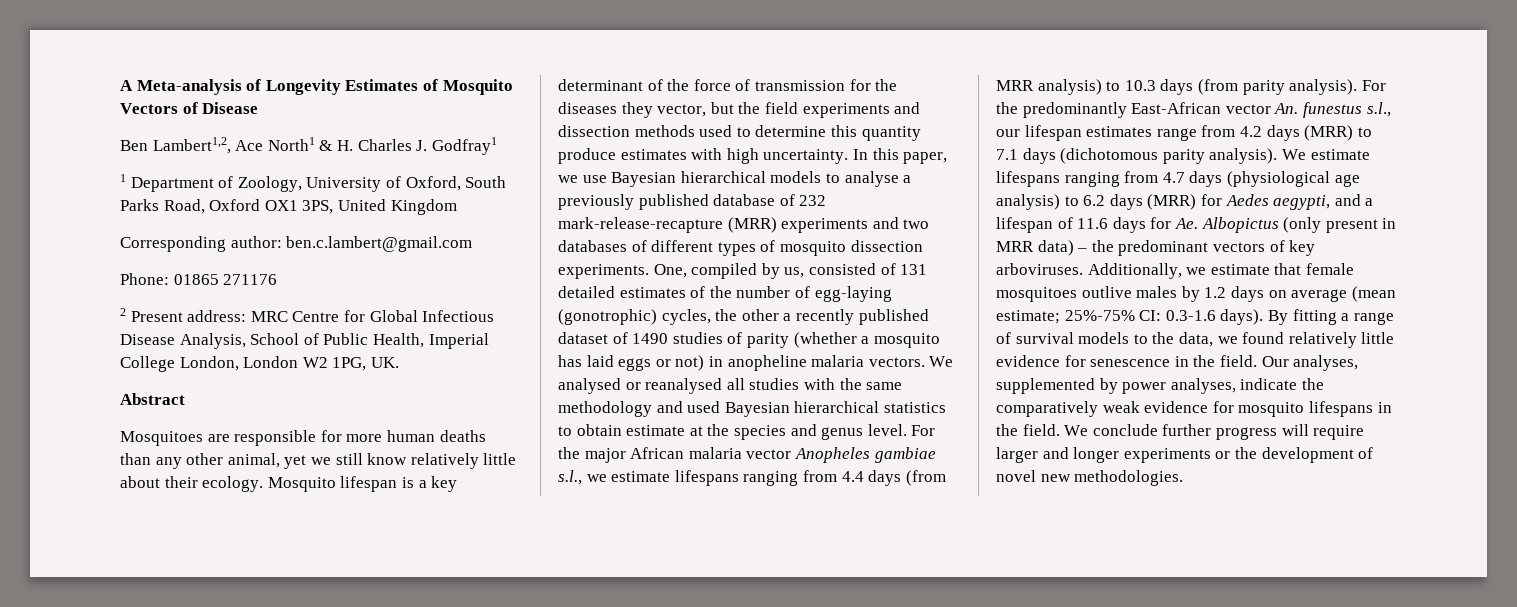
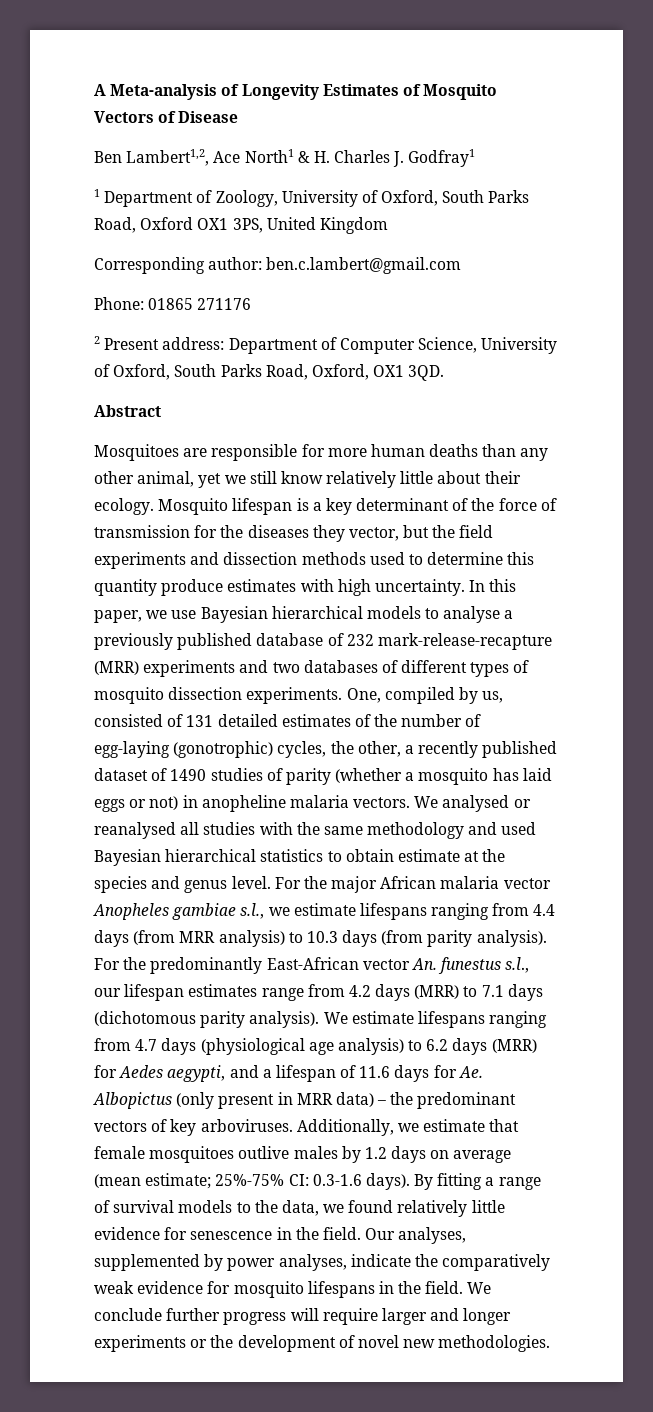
[250,310,495,322] [120,333,489,349] [120,356,399,372] MRC Centre for Global Infectious Disease Analysis, School of Public Health, Imperial College London, London W2 1PG, UK. -> [228,337,558,354] [94,364,445,381] Department of Computer Science, University of Oxford, South Parks Road, Oxford, OX1 3QD.
[741,309,779,321] other -> [357,741,401,757] other,

